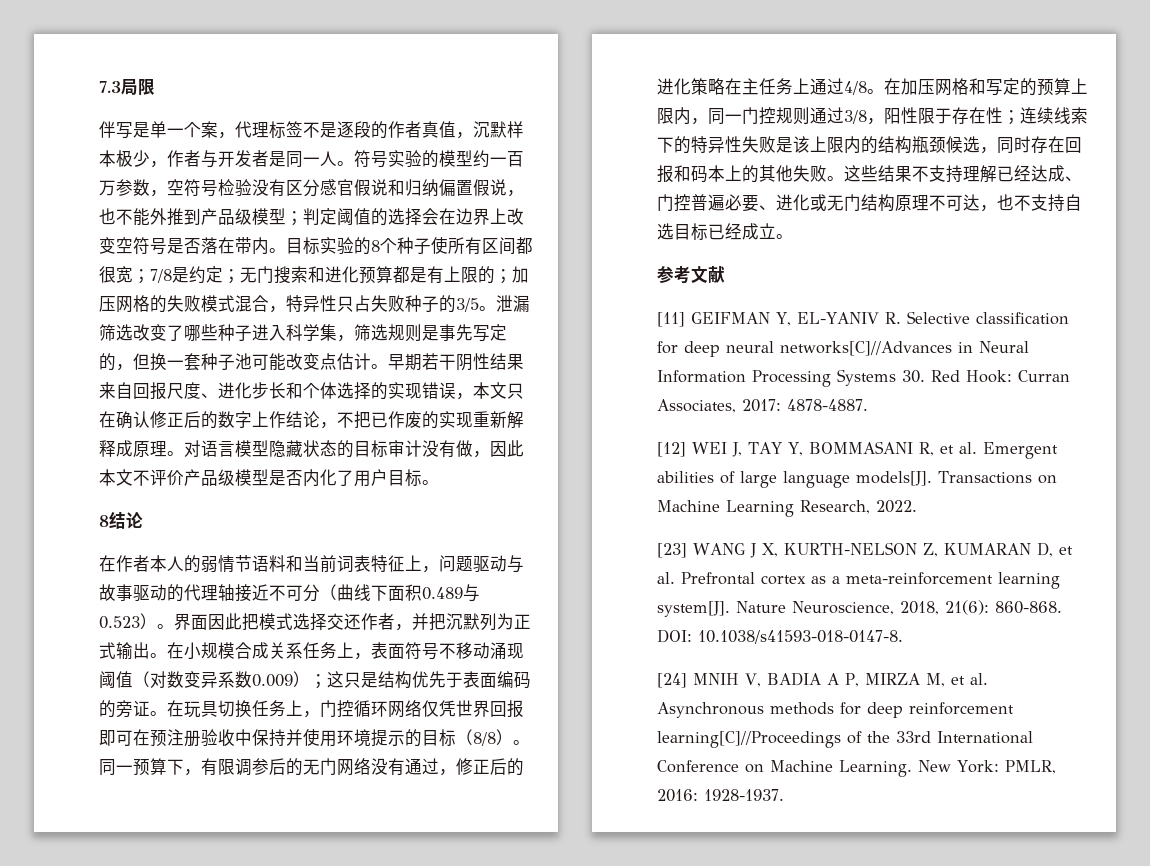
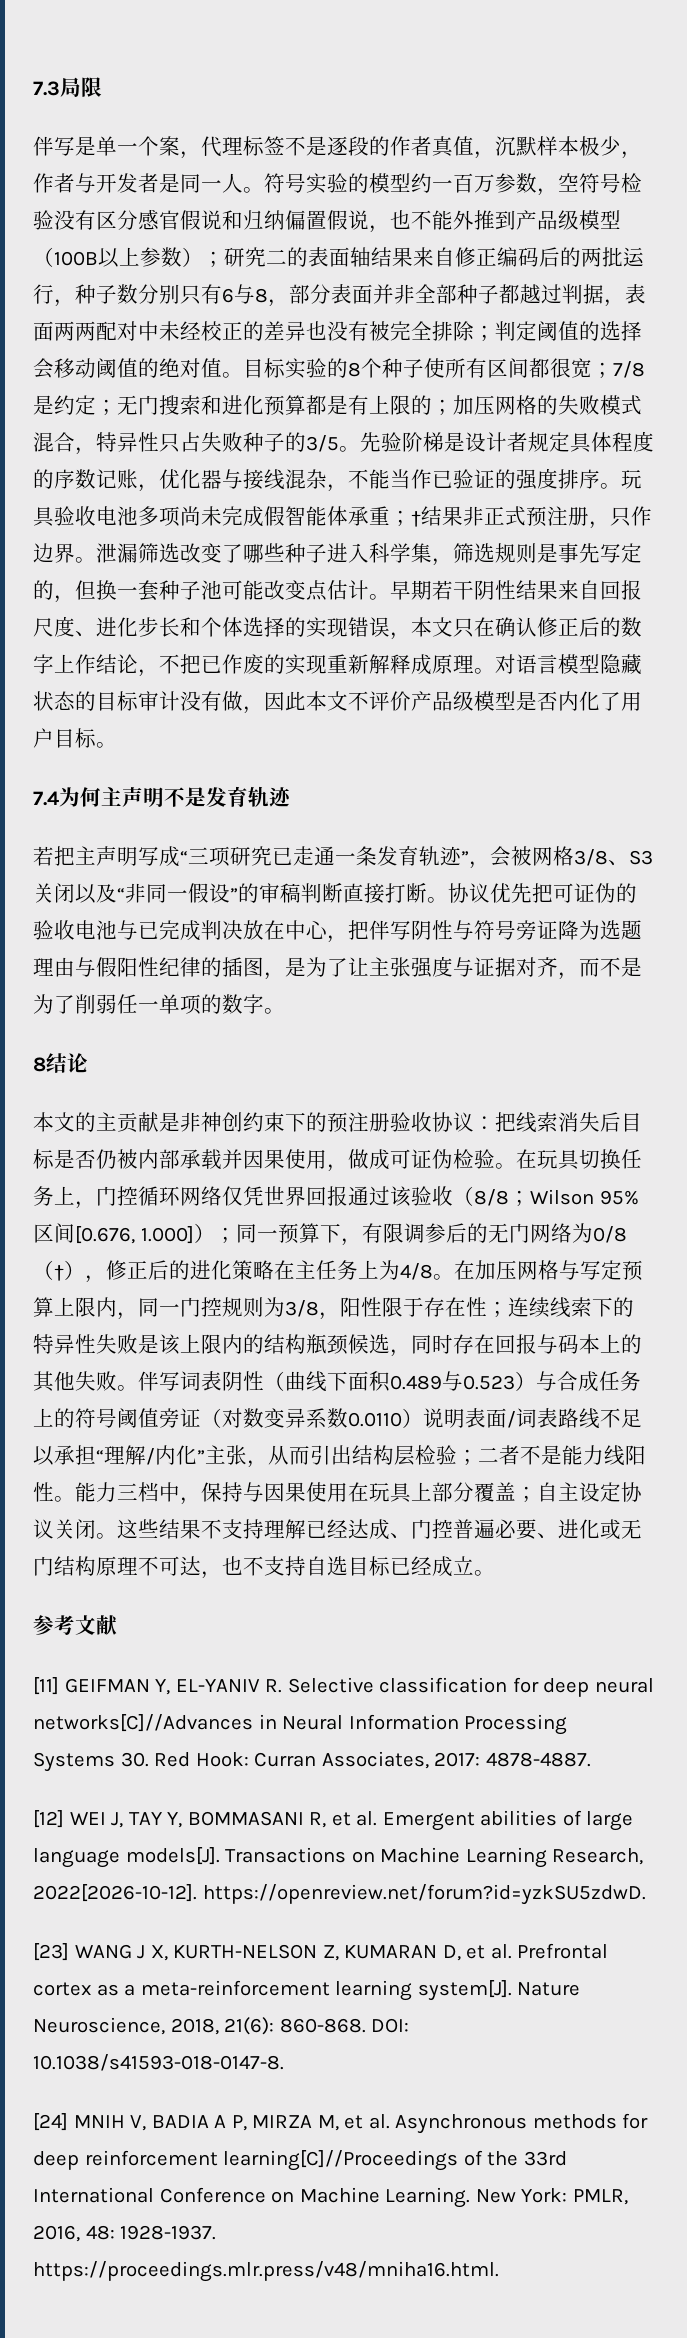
(286, 216) none -> [33,247,644,268] [33,284,646,307] [33,321,474,341] （100B以上参数）；研究二的表面轴结果来自修正编码后的两批运行，种子数分别只有6与8，部分表面并非全部种子都越过判据，表面两两配对中未经校正的差异也没有被完全排除
[439,208,524,225] [99,237,269,255] 在边界上改变空符号是否落在带内 -> [54,358,222,378] 移动阈值的绝对值
(496, 308) none -> [360,431,654,453] [33,468,642,492] [33,506,652,529] [33,543,96,563] 先验阶梯是设计者规定具体程度的序数记账，优化器与接线混杂，不能当作已验证的强度排序。玩具验收电池多项尚未完成假智能体承重；†结果非正式预注册，只作边界。
[99,512,143,529] [99,555,524,573] [99,584,480,602] [99,613,531,631] [99,642,524,660] [99,671,531,689] [99,700,150,718] 8结论 // 在作者本人的弱情节语料和当前词表特征上，问题驱动与故事驱动的代理轴接近不可分（曲线下面积0.489与0.523）。界面因此把模式选择交还作者，并把沉默列为正式输出。在小规模合成关系任务上，表面符号不移动涌现阈值（对数变异系数0.009）；这只是结构优先于表面编码的旁证 -> [33,786,291,807] [33,846,653,869] [33,883,637,904] [33,920,642,943] [33,956,642,980] [33,994,285,1015] [33,1053,88,1073] [33,1112,642,1133] [33,1149,495,1172] 7.4为何主声明不是发育轨迹 // 若把主声明写成“三项研究已走通一条发育轨迹”，会被网格3/8、S3关闭以及“非同一假设”的审稿判断直接打断。协议优先把可证伪的验收电池与已完成判决放在中心，把伴写阴性与符号旁证降为选题理由与假阳性纪律的插图，是为了让主张强度与证据对齐，而不是为了削弱任一单项的数字。 // 8结论 // 本文的主贡献是非神创约束下的预注册验收协议：把线索消失后目标是否仍被内部承载并因果使用，做成可证伪检验
[99,729,530,747] 即可在预注册验收中保持并使用环境提示的目标（8/8）。 -> [348,1186,639,1207] [33,1223,236,1244] 通过该验收（8/8；Wilson 95%区间[0.676, 1.000]）；
[371,758,439,776] 没有通过 -> [571,1223,627,1243] [33,1260,85,1281] 为0/8（†）
[810,78,844,95] 通过 -> [379,1260,400,1280] 为
[969,78,1037,96] 和写定的 -> [559,1260,622,1280] 与写定
[810,107,844,124] 通过 -> [264,1297,285,1317] 为
[674,165,691,182] 和 -> [537,1334,558,1354] 与
(844, 178) none -> [138,1371,641,1392] [33,1408,642,1429] [33,1445,646,1468] [33,1482,643,1505] [33,1519,117,1539] 伴写词表阴性（曲线下面积0.489与0.523）与合成任务上的符号阈值旁证（对数变异系数0.0110）说明表面/词表路线不足以承担“理解/内化”主张，从而引出结构层检验；二者不是能力线阳性。能力三档中，保持与因果使用在玩具上部分覆盖；自主设定协议关闭。
[876,500,917,513] 2022. -> [33,1884,646,1905] 2022[2026-10-12]. https://openreview.net/forum?id=yzkSU5zdwD.
[657,789,784,802] 2016: 1928-1937. -> [33,2225,217,2242] [33,2261,499,2282] 2016, 48: 1928-1937. https://proceedings.mlr.press/v48/mniha16.html.

